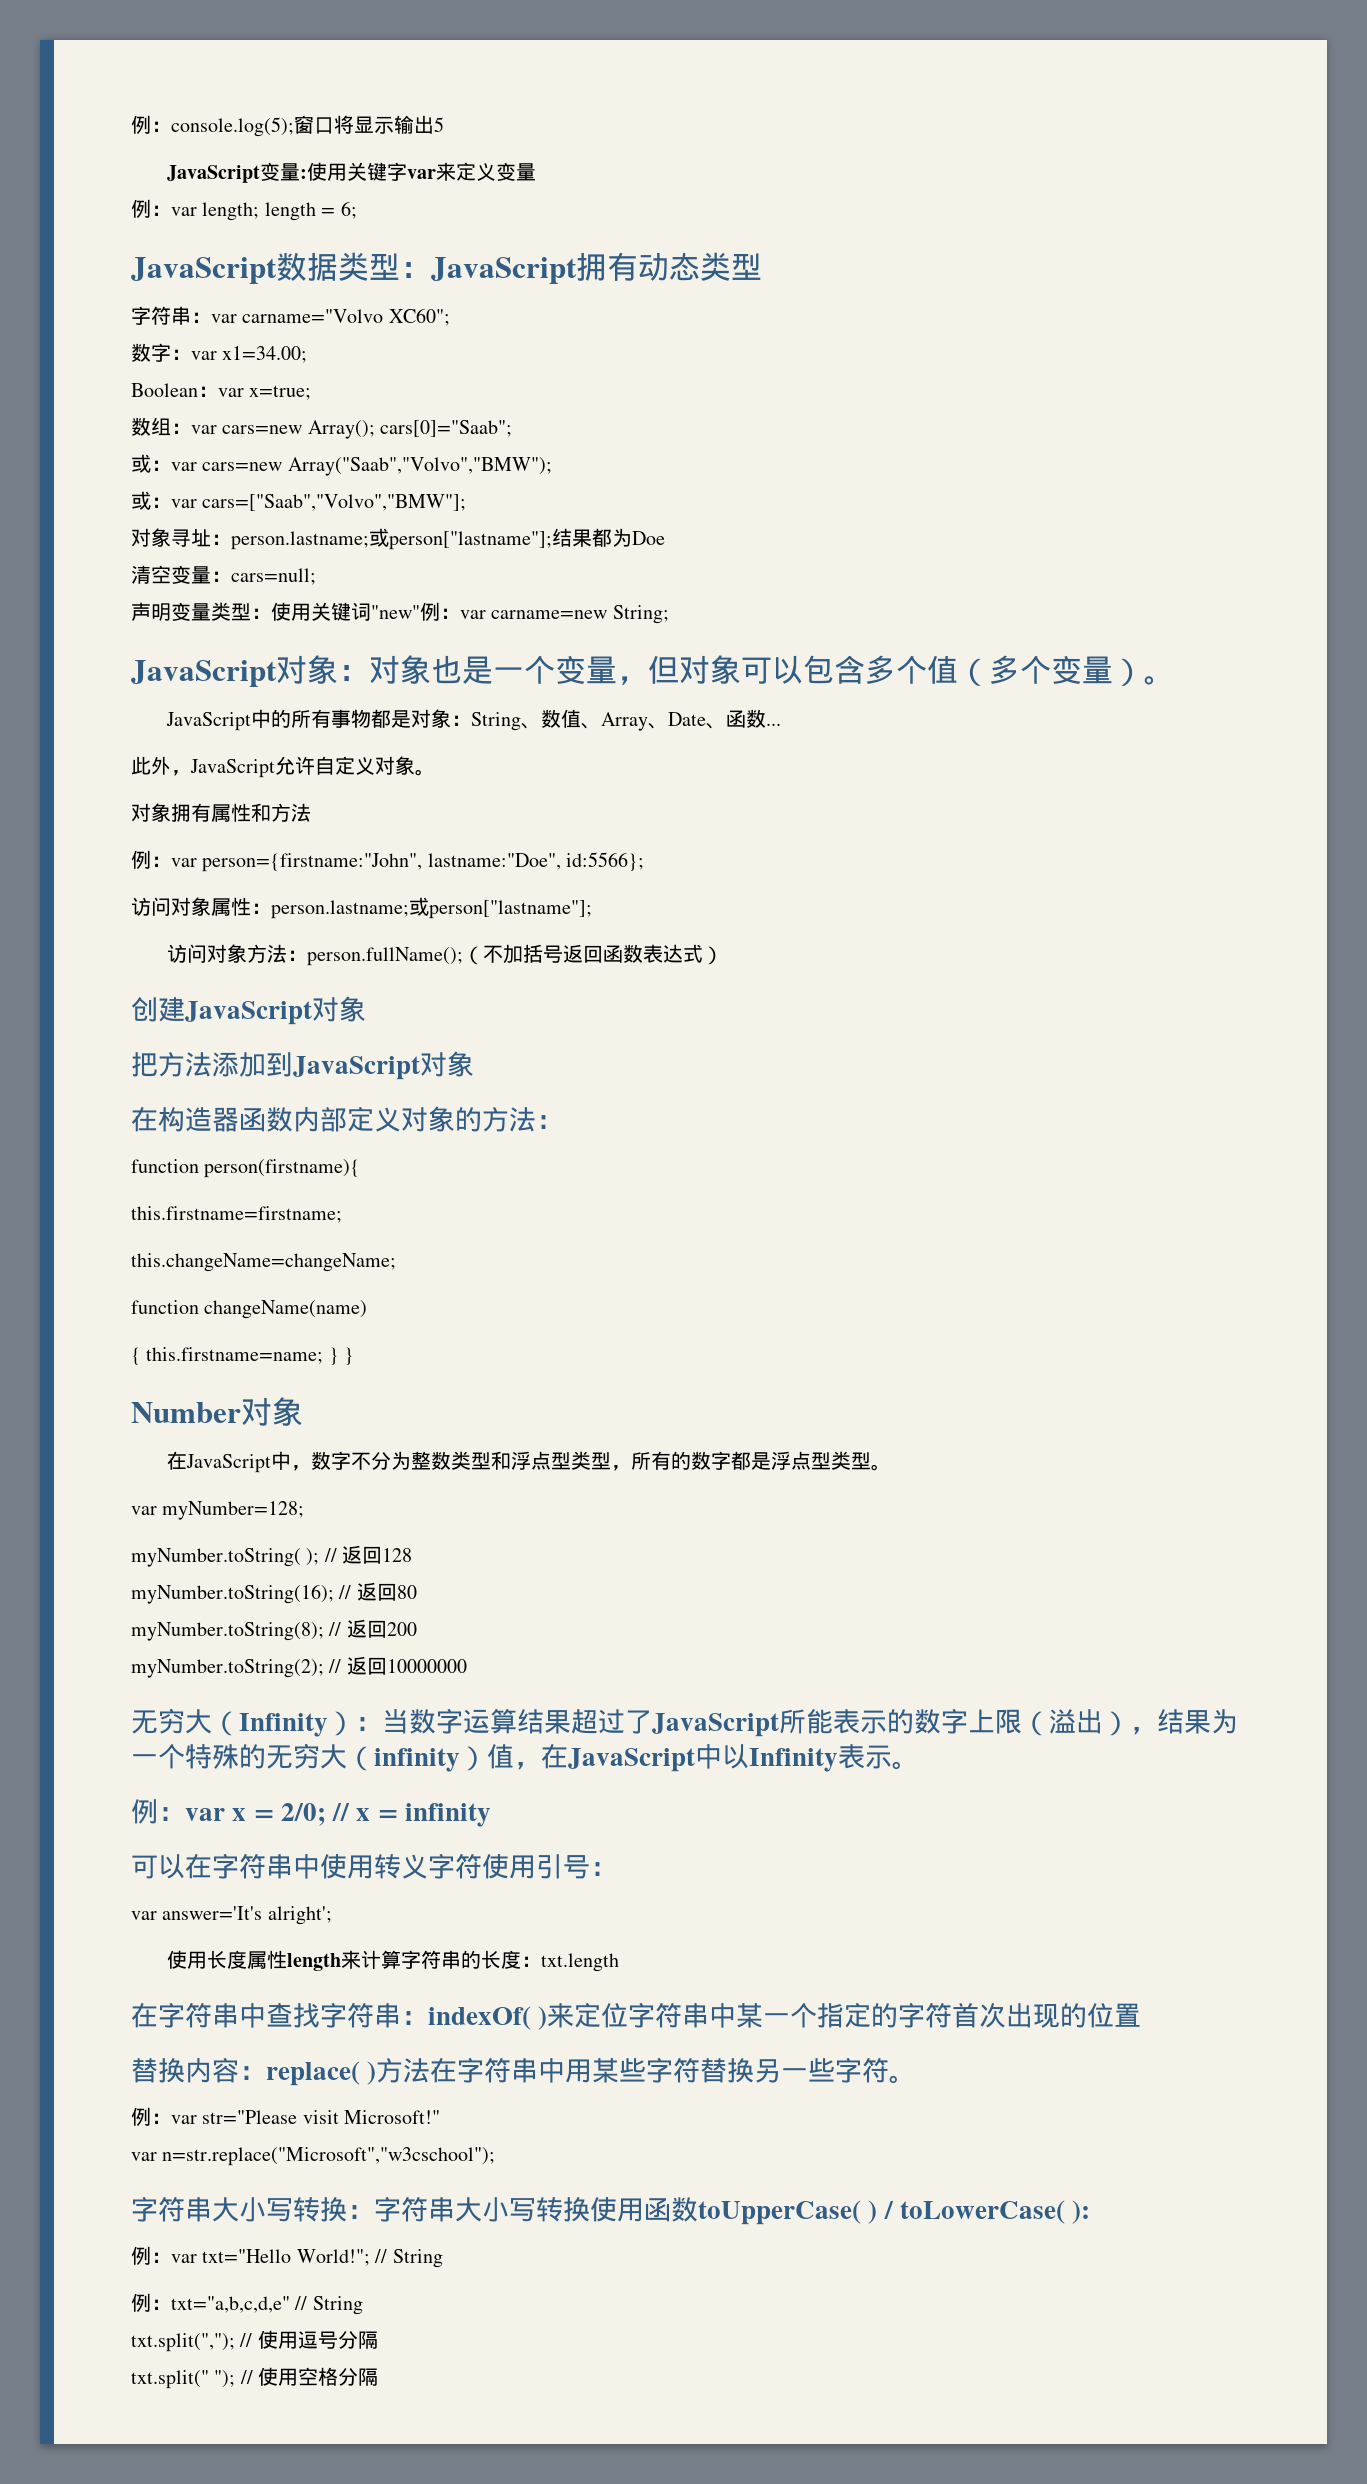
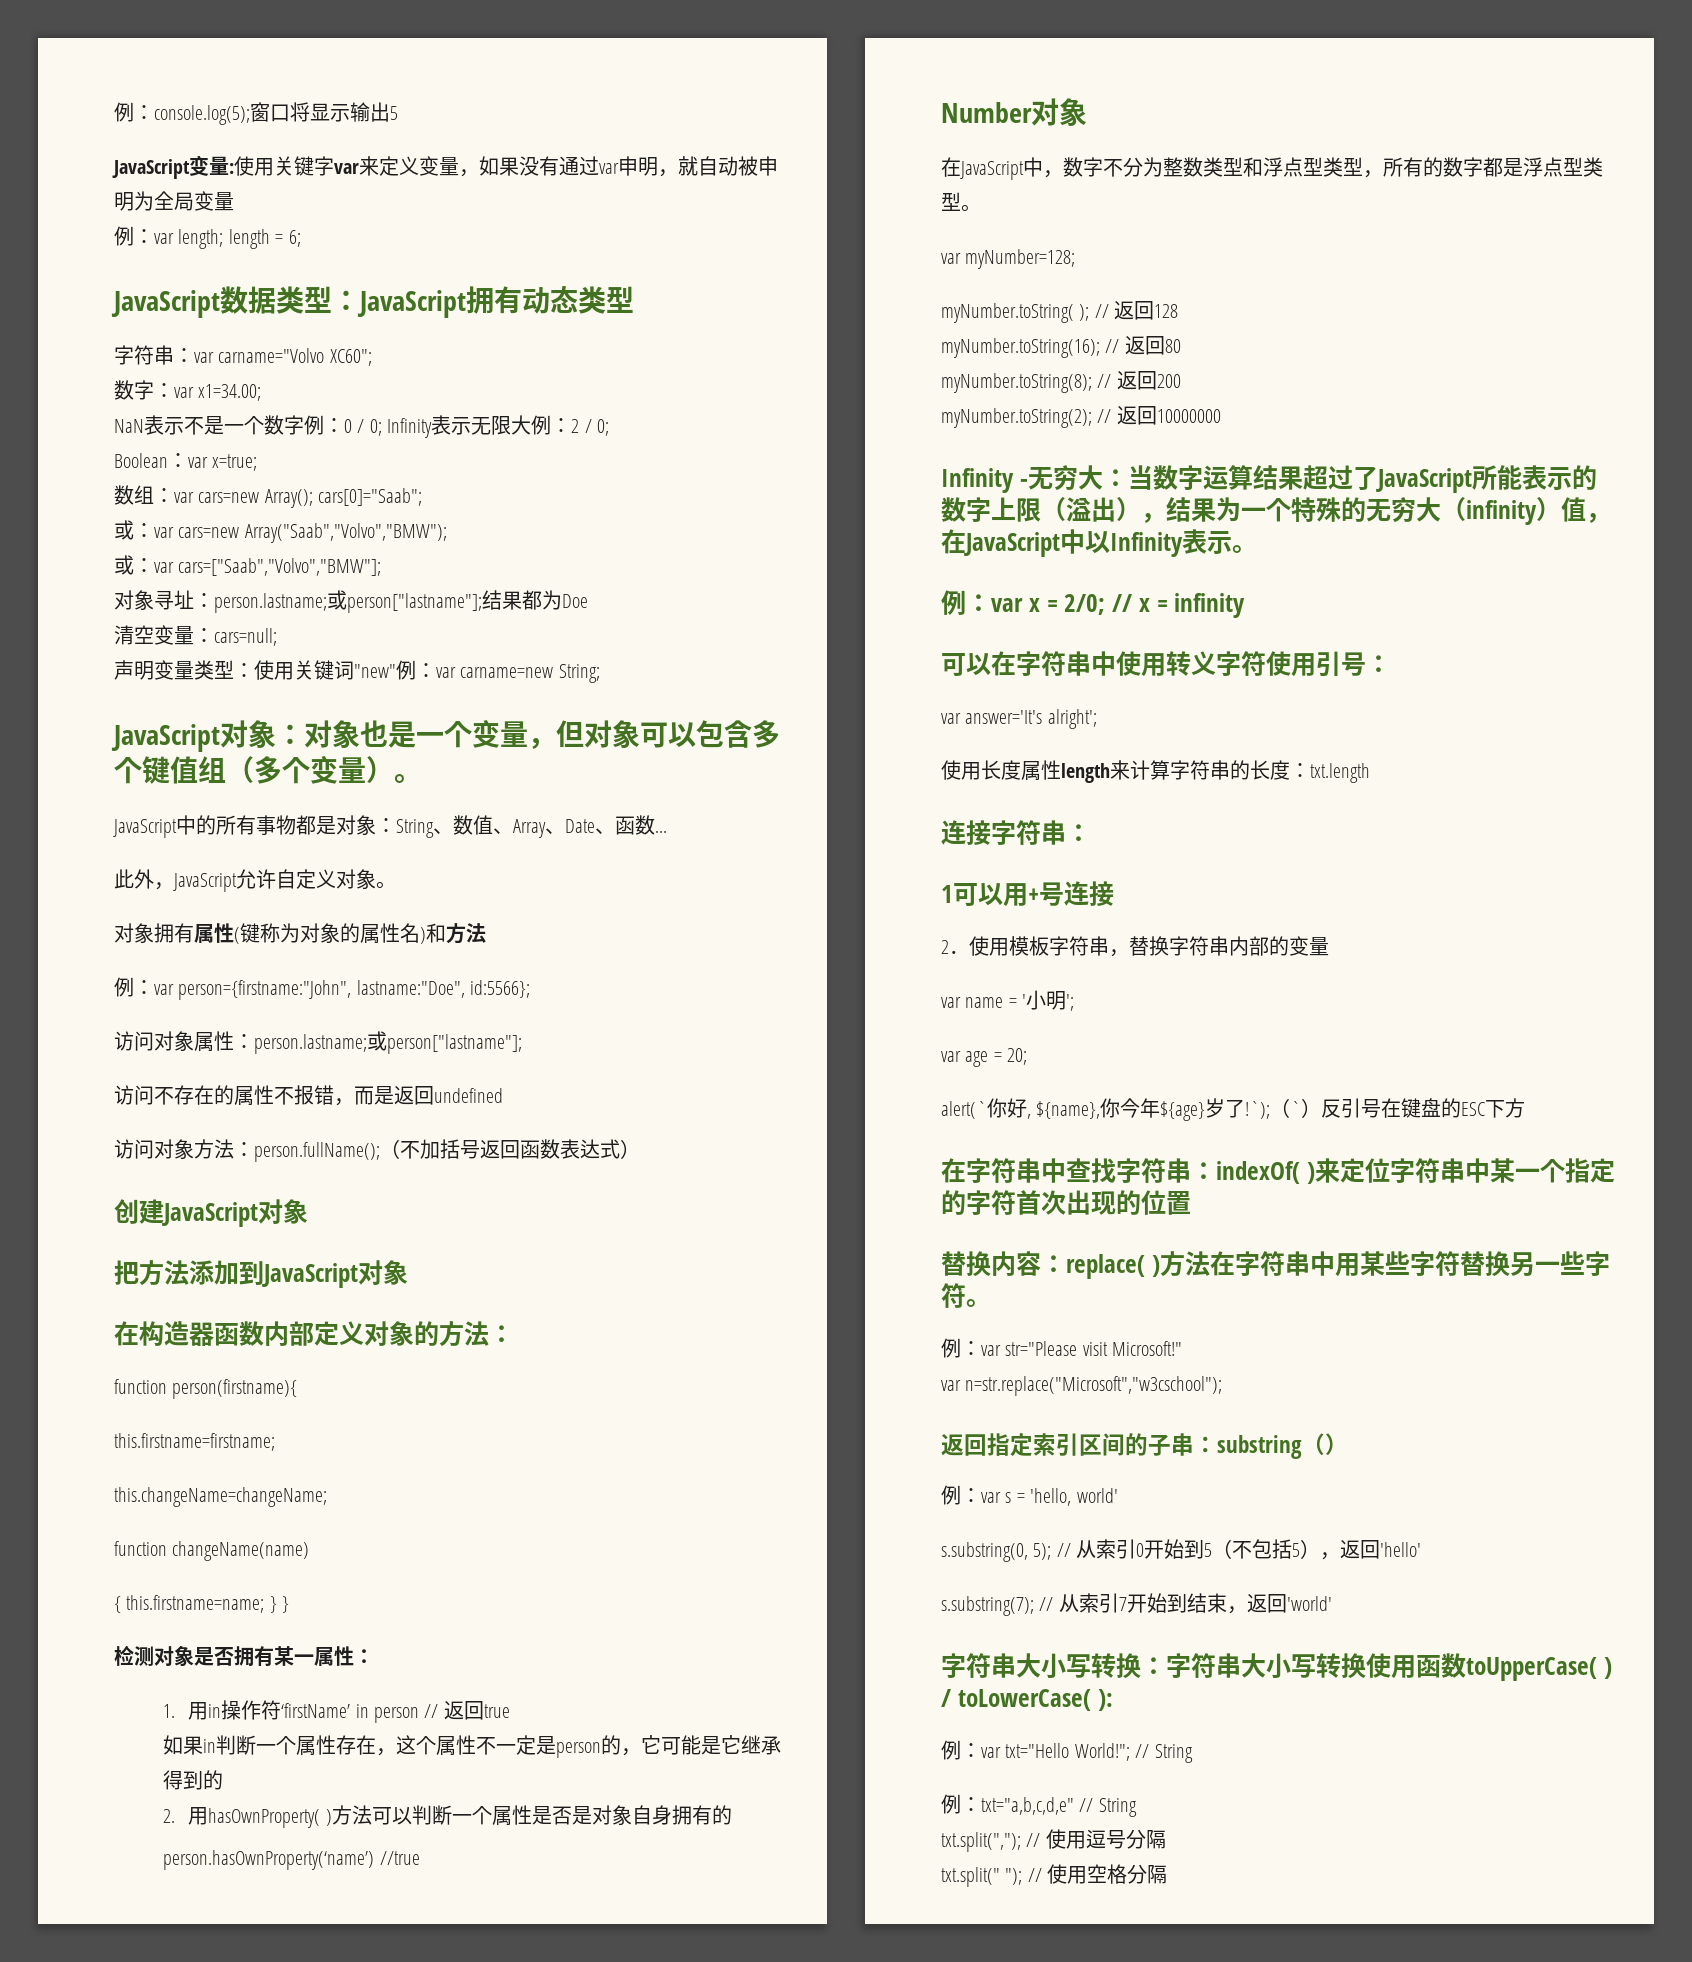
(536, 172) none -> [459,156,778,177] [114,191,234,211] ，如果没有通过var申明，就自动被申明为全局变量
(308, 354) none -> [114,415,609,438] // NaN表示不是一个数字例：0 / 0; Infinity表示无限大例：2 / 0;
[927,655,958,684] 值 -> [142,756,226,784] 键值组
(251, 812) none -> [234,923,426,944] (键称为对象的属性名)
(592, 909) none -> [114,1085,503,1106] // 访问不存在的属性不报错，而是返回undefined
(355, 1356) none -> [114,1645,374,1666] [163,1700,510,1723] [163,1735,782,1758] [163,1770,224,1790] [163,1805,732,1828] [163,1850,420,1870] // 检测对象是否拥有某一属性： // 1.用in操作符‘firstName’ in person // 返回true // 如果in判断一个属性存在，这个属性不一定是person的，它可能是它继承得到的 // 2.用hasOwnProperty( )方法可以判断一个属性是否是对象自身拥有的 // person.hasOwnProperty(‘name’) //true
[131,1708,355,1737] 无穷大（Infinity） -> [941,465,1103,493] Infinity -无穷大
(619, 1962) none -> [941,820,1091,845] [941,881,1114,907] [941,936,1329,957] [941,990,1075,1011] [941,1048,1028,1067] [941,1098,1526,1121] // 连接字符串： // 1可以用+号连接 // 2．使用模板字符串，替换字符串内部的变量 // var name = '小明'; // var age = 20; // alert(`你好, ${name},你今年${age}岁了!`);（`）反引号在键盘的ESC下方
(496, 2156) none -> [941,1433,1348,1459] [941,1485,1118,1506] [941,1539,1422,1562] [941,1593,1332,1616] // 返回指定索引区间的子串：substring（） // 例：var s = 'hello, world' // s.substring(0, 5); // 从索引0开始到5（不包括5），返回'hello' // s.substring(7); // 从索引7开始到结束，返回'world'

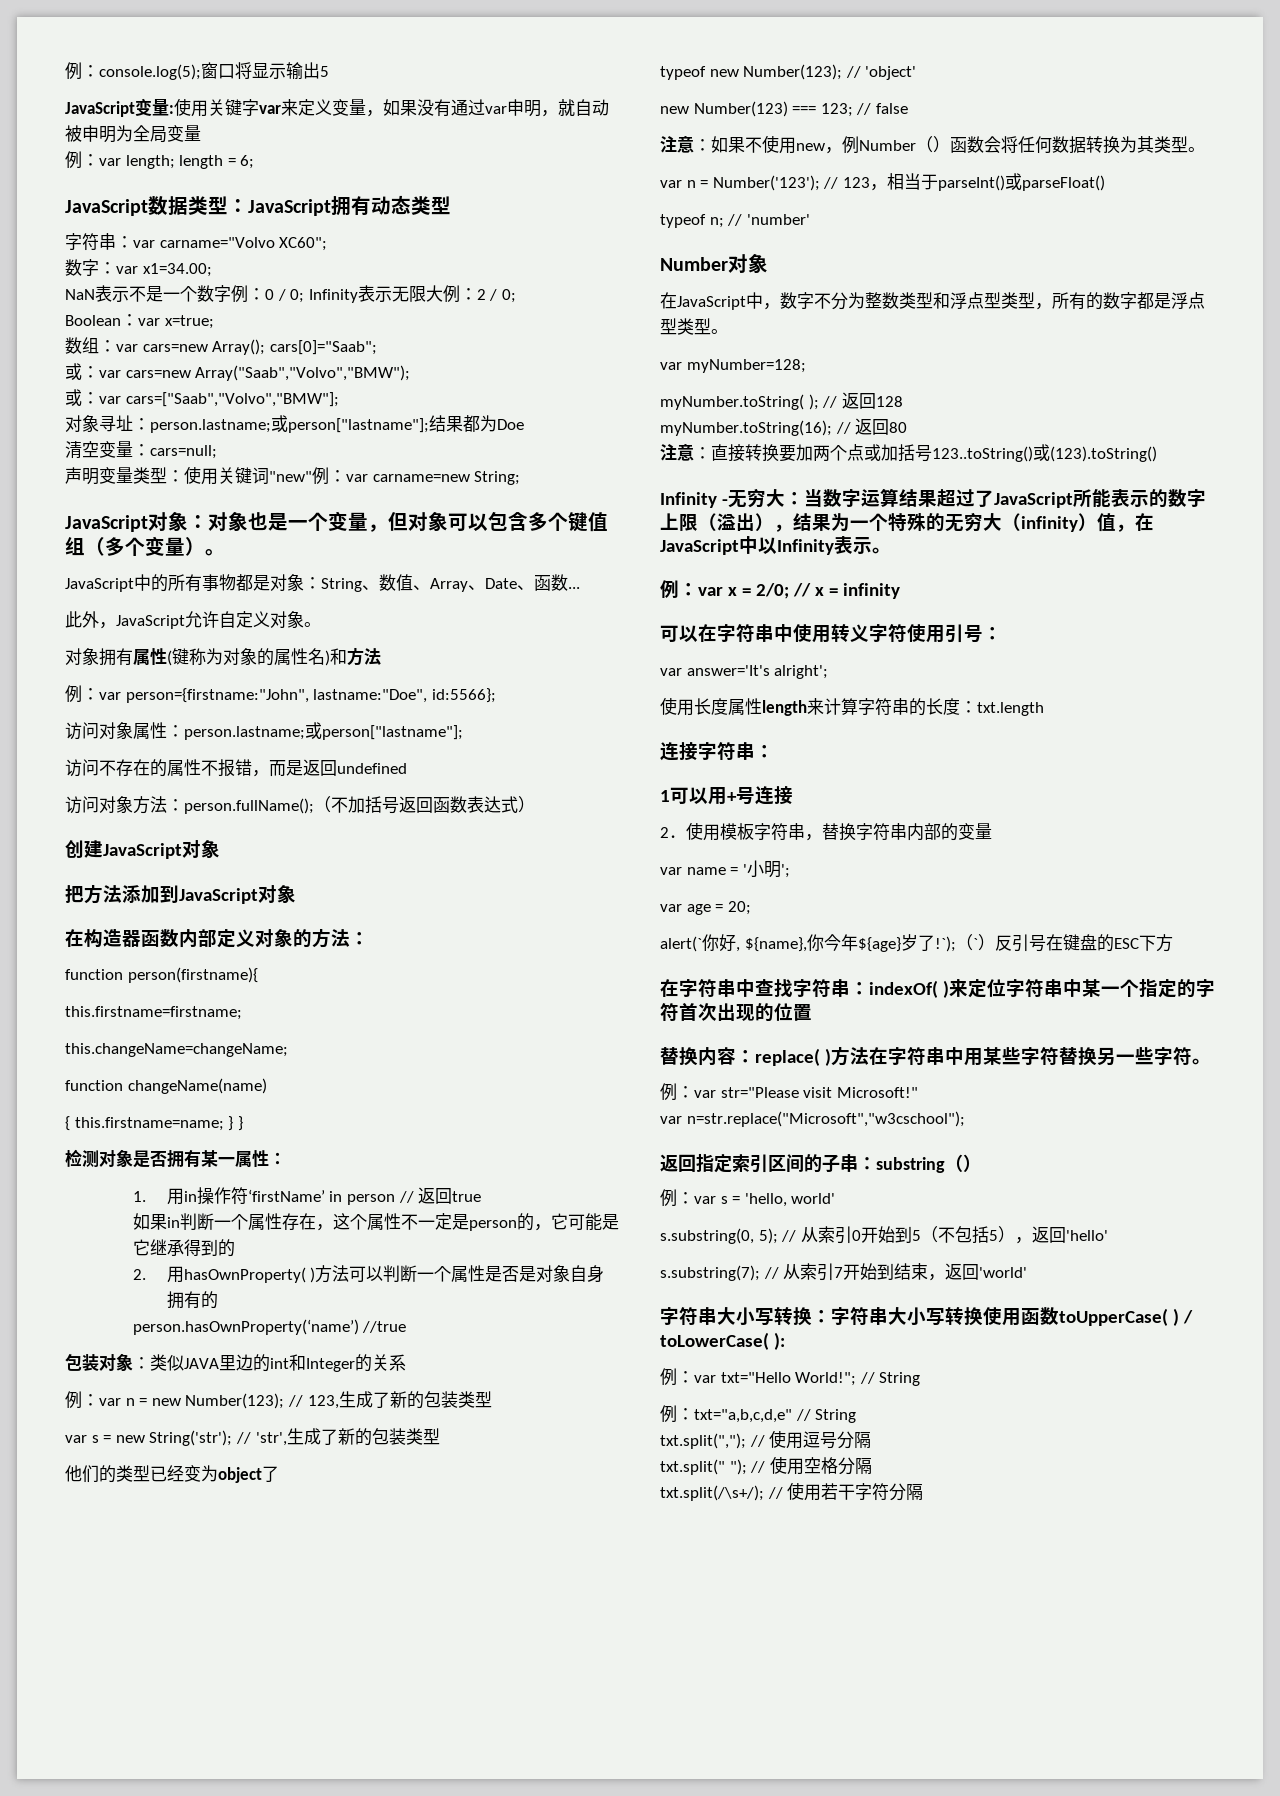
(420, 1858) none -> [65,1353,406,1372] [65,1391,492,1409] [65,1428,440,1446] [65,1465,279,1483] [660,64,917,80] [660,101,908,117] [660,135,1205,154] [660,173,1105,191] [660,214,810,228] // 包装对象：类似JAVA里边的int和Integer的关系 // 例：var n = new Number(123); // 123,生成了新的包装类型 // var s = new String('str'); // 'str',生成了新的包装类型 // 他们的类型已经变为object了 // typeof new Number(123); // 'object' // new Number(123) === 123; // false // 注意：如果不使用new，例Number（）函数会将任何数据转换为其类型。 // var n = Number('123'); // 123，相当于parseInt()或parseFloat() // typeof n; // 'number'
[941,371,1181,393] [941,406,1221,428] myNumber.toString(8); // 返回200 // myNumber.toString(2); // 返回10000000 -> [660,444,1157,462] 注意：直接转换要加两个点或加括号123..toString()或(123).toString()
(1168, 1874) none -> [660,1482,924,1501] // txt.split(/\s+/); // 使用若干字符分隔

